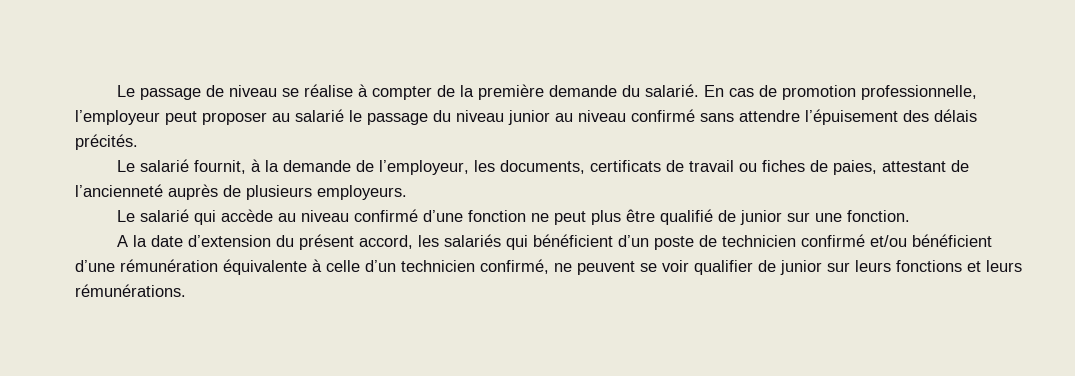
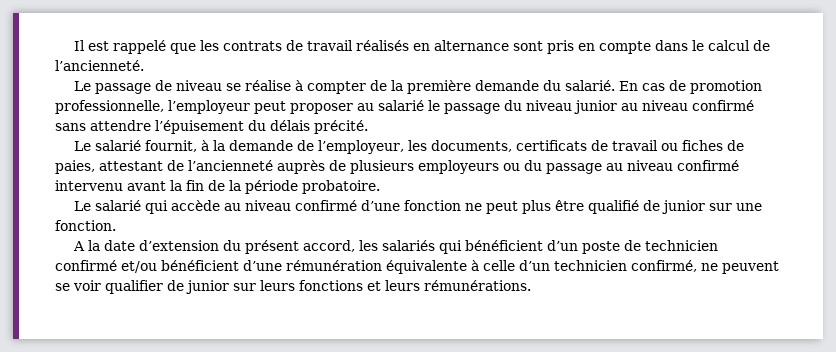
(117, 91) none -> [73,40,770,54] [55,60,144,71] Il est rappelé que les contrats de travail réalisés en alternance sont pris en compte dans le calcul de l’ancienneté. //
[903,109,977,122] [75,134,138,150] des délais précités. -> [248,120,368,134] du délais précité.
[317,185,407,200] employeurs. -> [418,160,739,174] [55,180,380,194] employeurs ou du passage au niveau confirmé intervenu avant la fin de la période probatoire.

